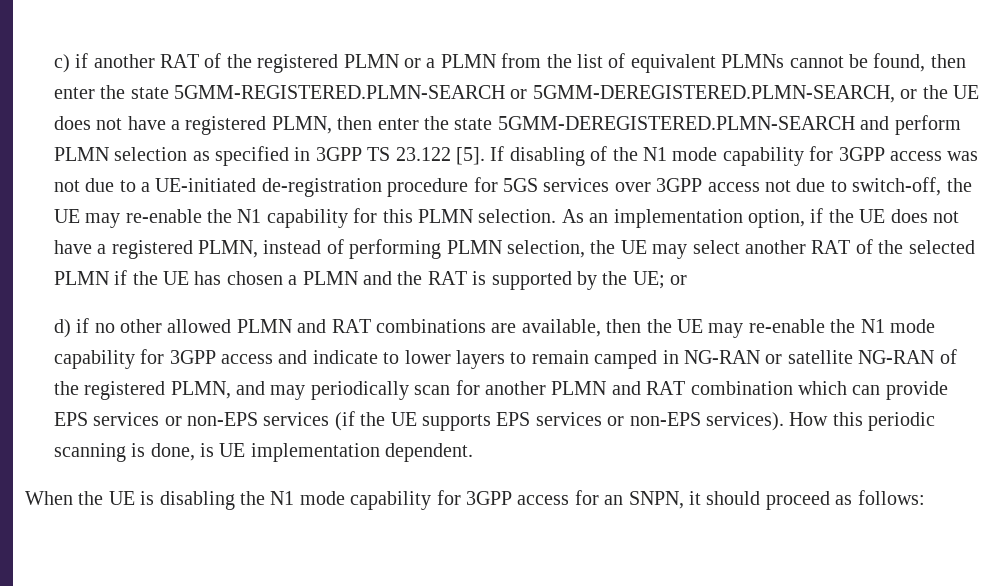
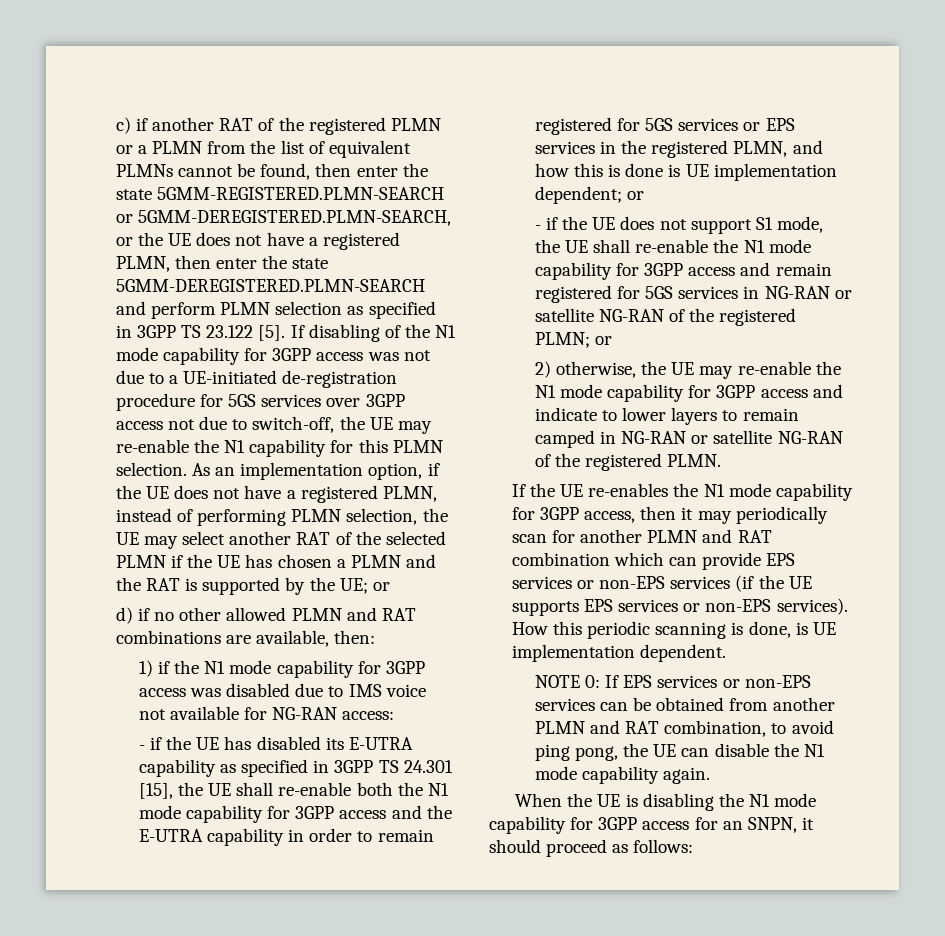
[606,319,642,333] then -> [334,630,376,644] [138,660,425,678] [138,683,426,697] [138,706,395,720] [138,736,413,750] [138,759,453,777] [138,782,449,799] [138,805,452,823] [138,828,434,846] [534,117,795,135] [534,140,823,158] [534,163,837,181] [534,186,645,204] [534,216,823,234] [534,239,811,253] [534,262,832,280] [534,285,852,303] [534,308,797,326] [534,332,613,348] [534,361,637,378] then: // 1) if the N1 mode capability for 3GPP access was disabled due to IMS voice not available for NG-RAN access: // - if the UE has disabled its E-UTRA capability as specified in 3GPP TS 24.301 [15], the UE shall re-enable both the N1 mode capability for 3GPP access and the E-UTRA capability in order to remain registered for 5GS services or EPS services in the registered PLMN, and how this is done is UE implementation dependent; or // - if the UE does not support S1 mode, the UE shall re-enable the N1 mode capability for 3GPP access and remain registered for 5GS services in NG-RAN or satellite NG-RAN of the registered PLMN; or // 2) otherwise,
[170,381,265,399] PLMN, and -> [667,454,722,467] [511,483,853,501] [511,506,694,523] PLMN. // If the UE re-enables the N1 mode capability for 3GPP access, then it
(474, 452) none -> [534,675,811,688] [534,697,835,711] [534,720,834,737] [534,743,825,761] [534,766,711,784] // NOTE 0: If EPS services or non-EPS services can be obtained from another PLMN and RAT combination, to avoid ping pong, the UE can disable the N1 mode capability again.

